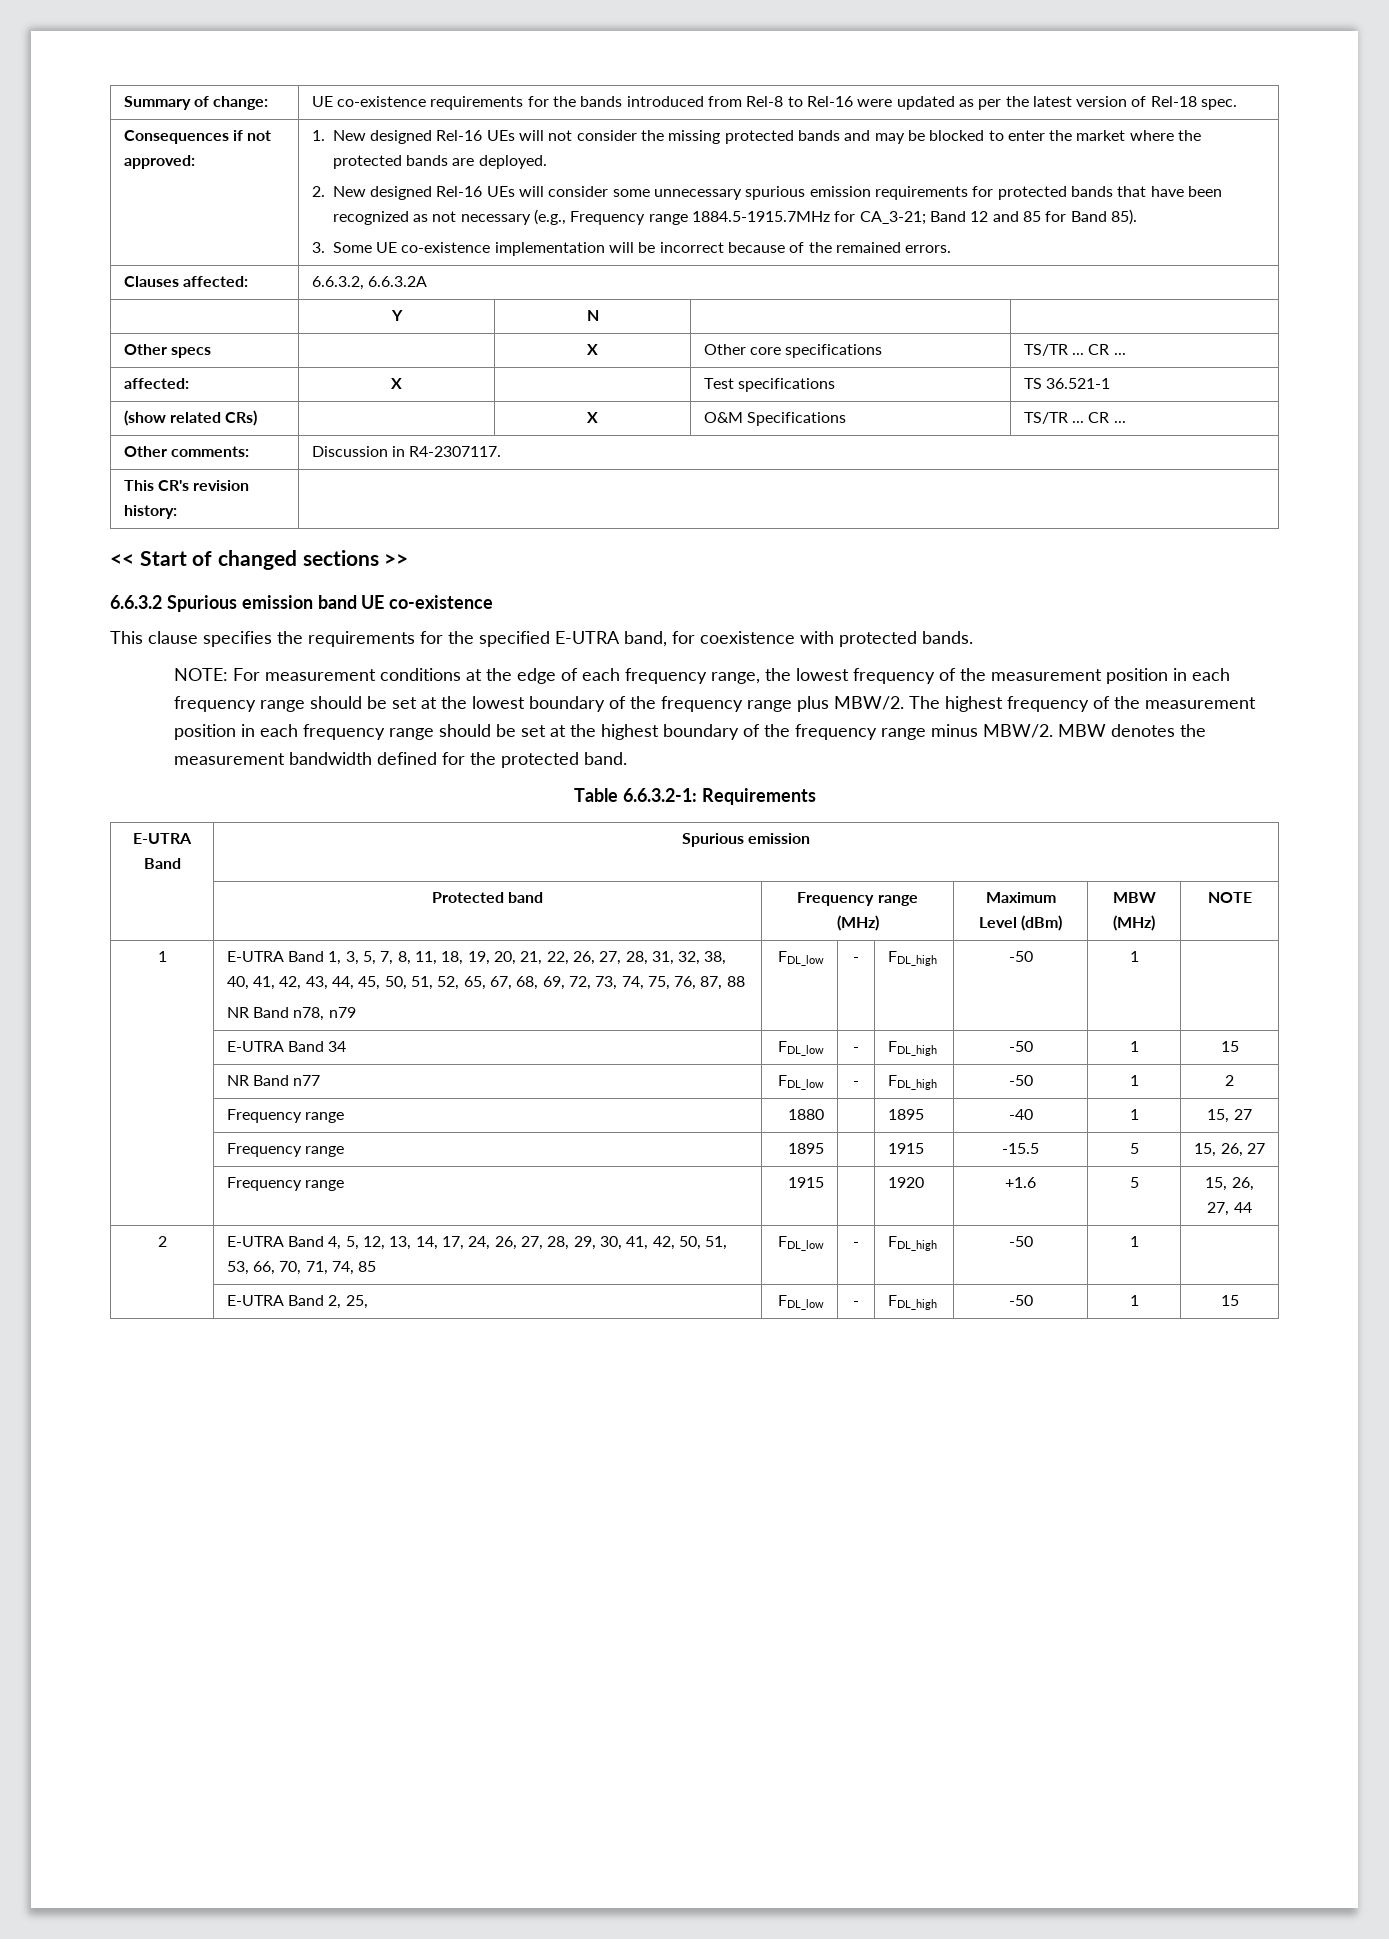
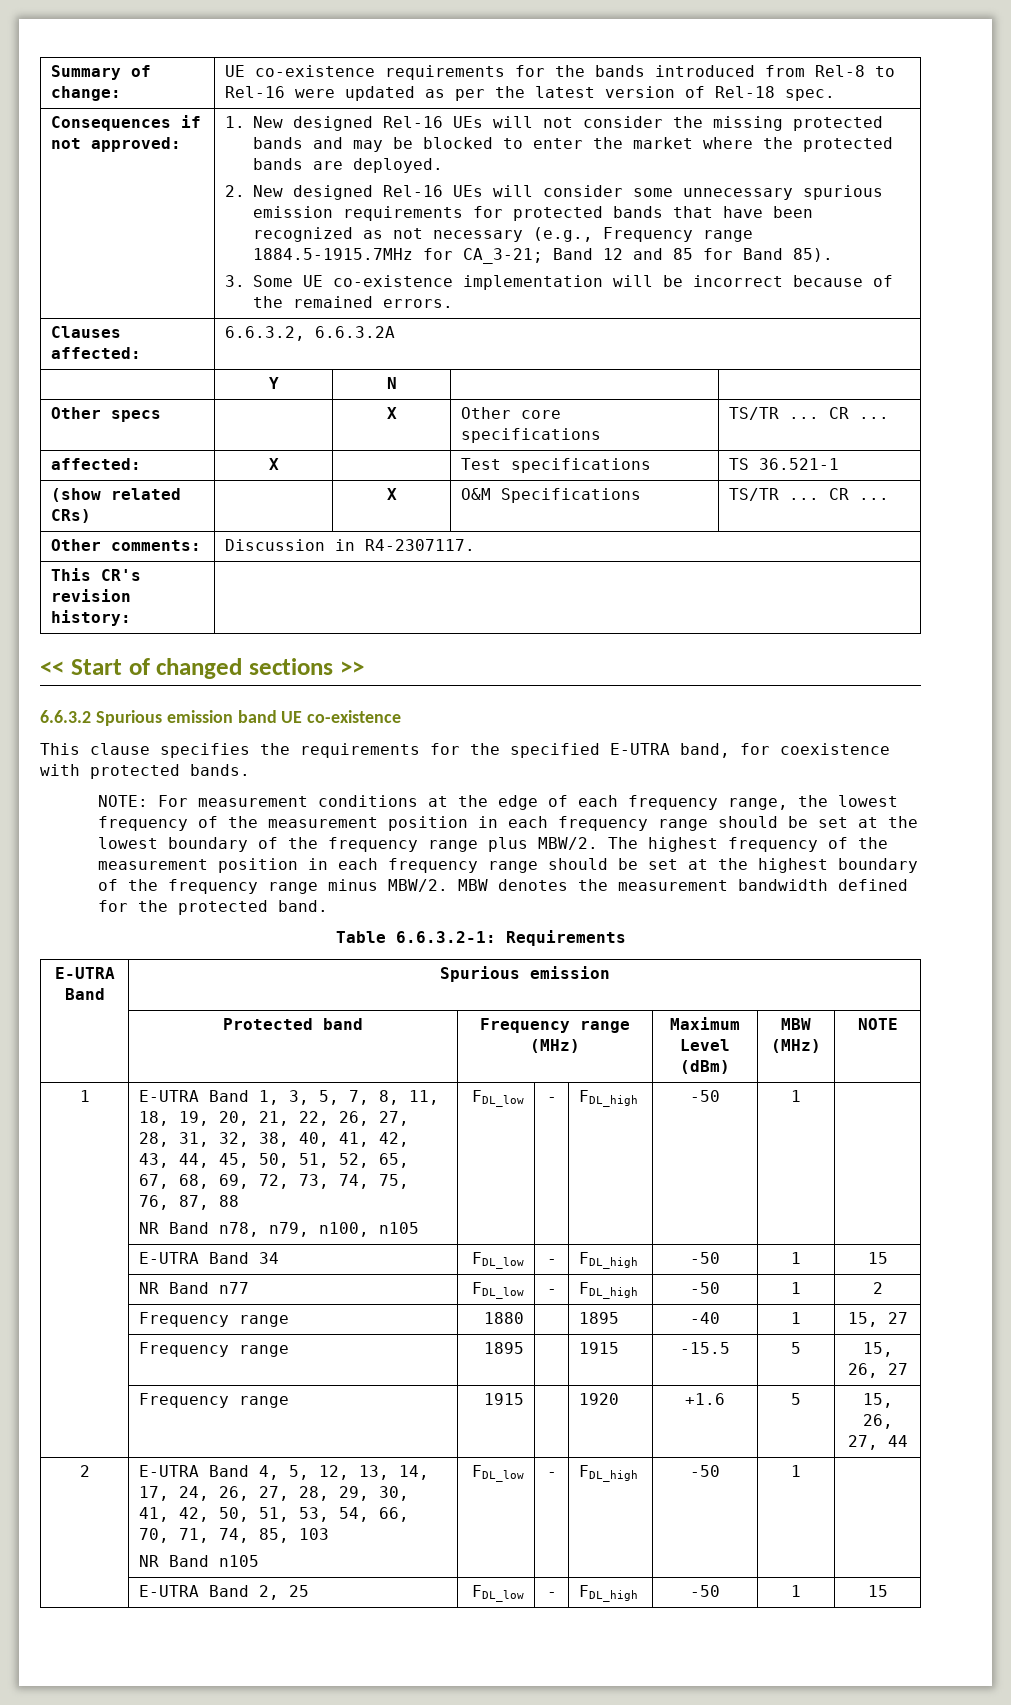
[328,1007,356,1018] n79 -> [269,1222,420,1237] n79, n100, n105
(249, 1268) none -> [339,1507,370,1522] 54,
[358,1261,377,1272] 85 -> [259,1528,330,1543] [139,1555,260,1567] 85, 103 // NR Band n105
[345,1295,368,1309] 25, -> [289,1585,310,1597] 25

